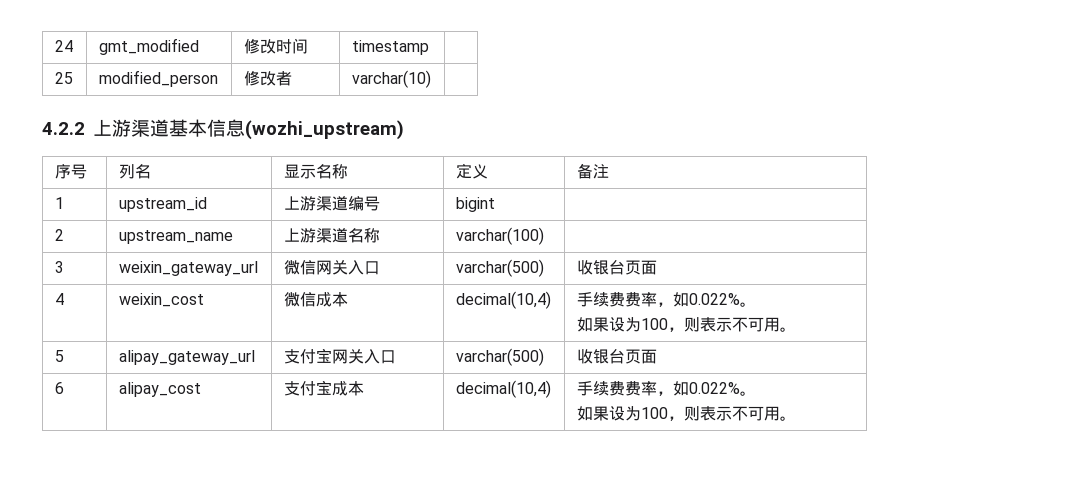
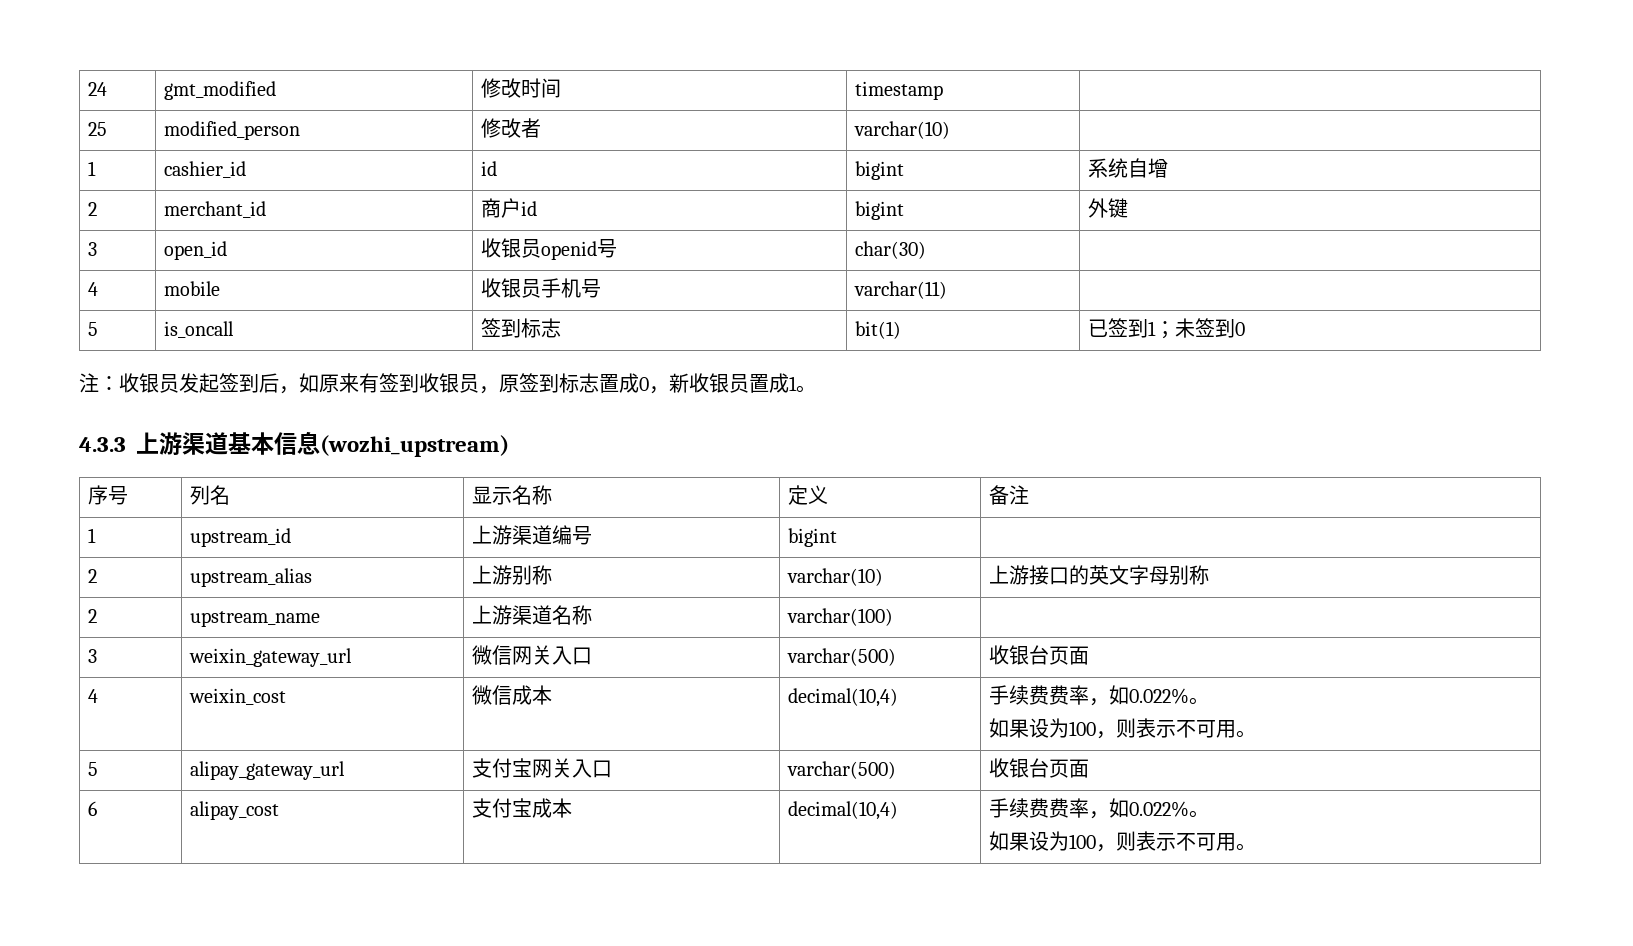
[42,122,85,135] // 4.2.2 -> [87,161,96,176] [163,161,246,178] [480,161,497,176] [854,161,904,180] [1087,158,1168,178] [87,202,97,216] [163,201,266,218] [480,198,537,218] [854,201,904,220] [1087,198,1128,218] [87,242,97,256] [163,241,227,260] [480,238,617,260] [854,241,926,259] [87,282,98,296] [163,281,220,296] [480,278,601,298] [853,281,947,299] [87,322,98,336] [163,321,234,338] [480,318,561,338] [854,321,901,339] [1087,318,1245,339] [79,373,816,394] [79,437,126,452] // 1 | cashier_id | id | bigint | 系统自增 // 2 | merchant_id | 商户id | bigint | 外键 // 3 | open_id | 收银员openid号 | char(30) | // 4 | mobile | 收银员手机号 | varchar(11) | // 5 | is_oncall | 签到标志 | bit(1) | 已签到1；未签到0 // 注：收银员发起签到后，如原来有签到收银员，原签到标志置成0，新收银员置成1。 // 4.3.3
(495, 204) none -> [87,569,97,583] [189,568,312,587] [471,565,552,585] [786,568,883,586] [988,565,1209,585] // 2 | upstream_alias | 上游别称 | varchar(10) | 上游接口的英文字母别称

